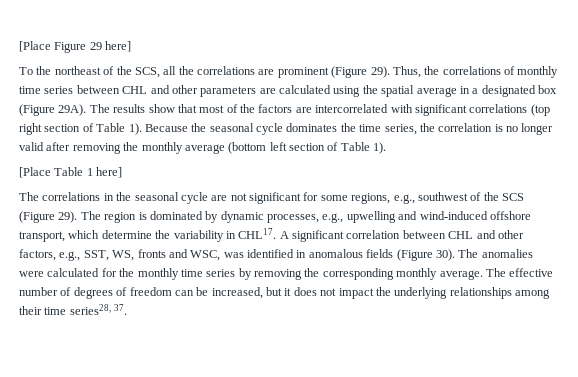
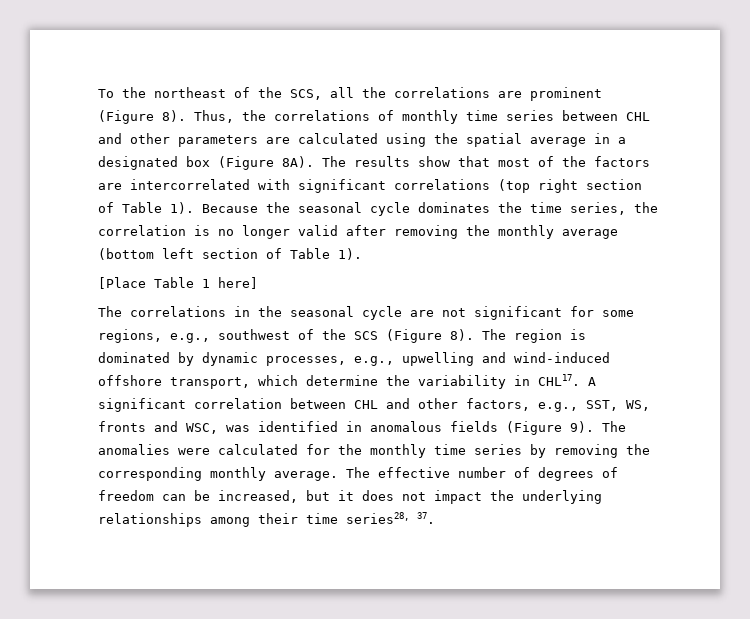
[19,41,132,53] [Place Figure 29 here] // -> (98, 93) none
[370,66,390,78] 29). -> [162,110,186,122] 8).
[58,104,87,116] 29A). -> [282,156,314,168] 8A).
[58,211,78,223] 29). -> [450,329,474,341] 8).
[435,249,455,261] 30). -> [570,421,594,433] 9).

